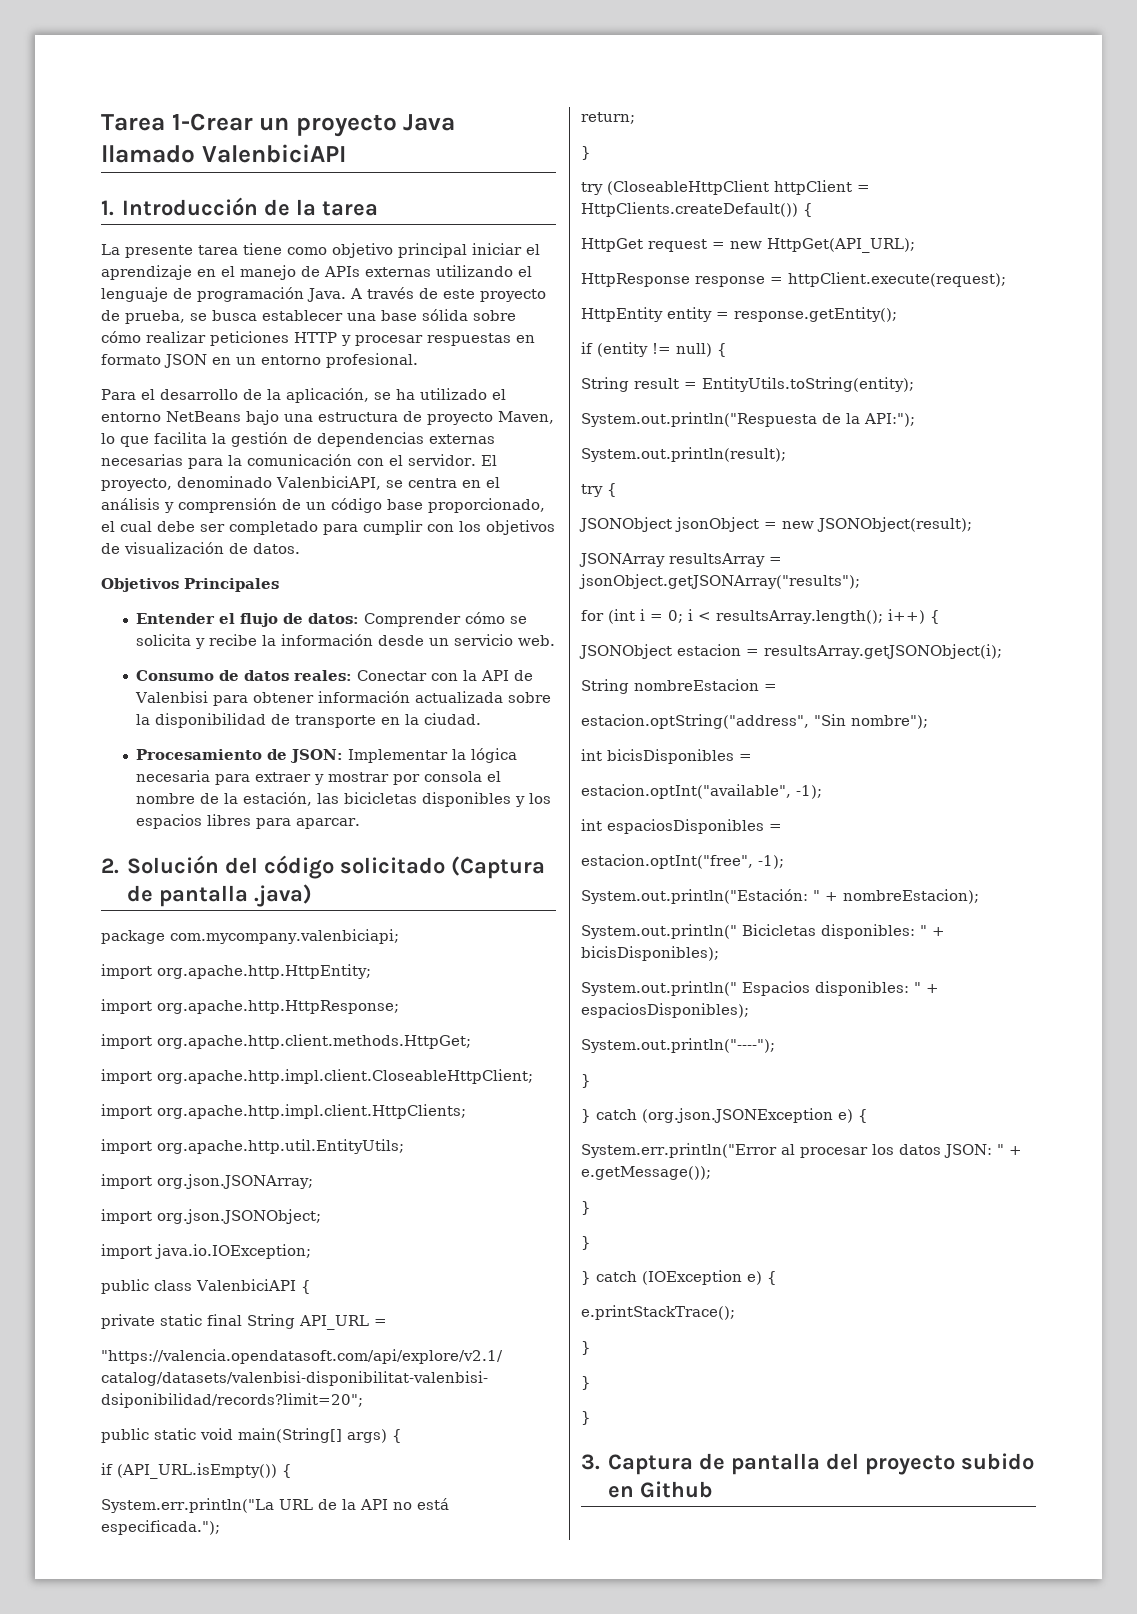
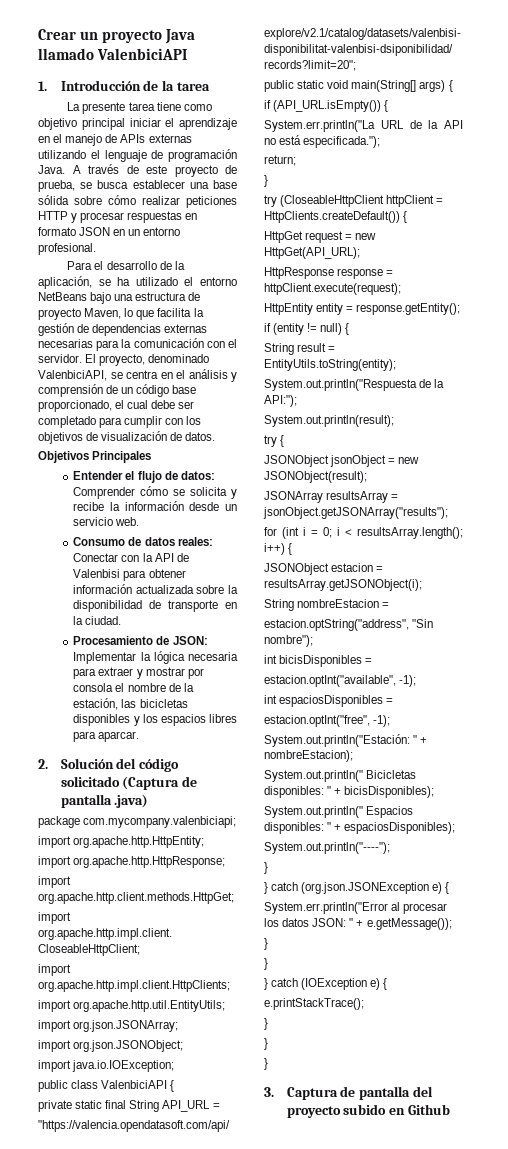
[101,113,253,131] Tarea 1-Crear -> [38,29,76,40] Crear

